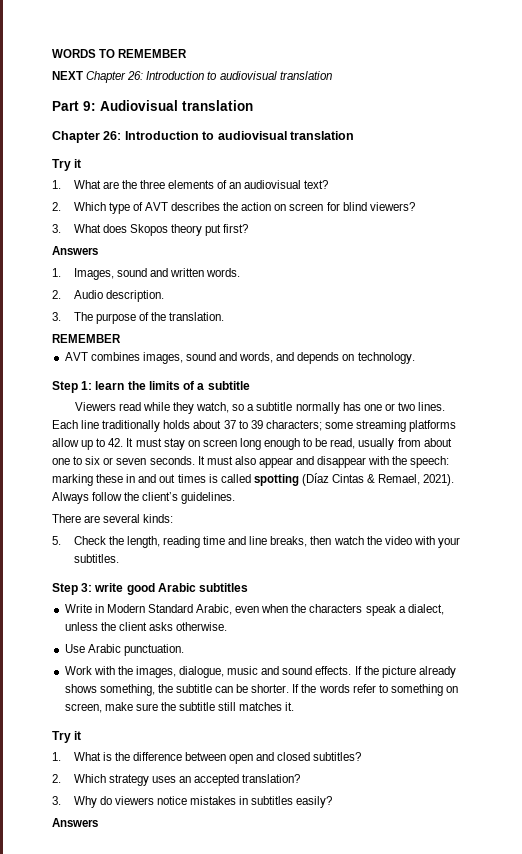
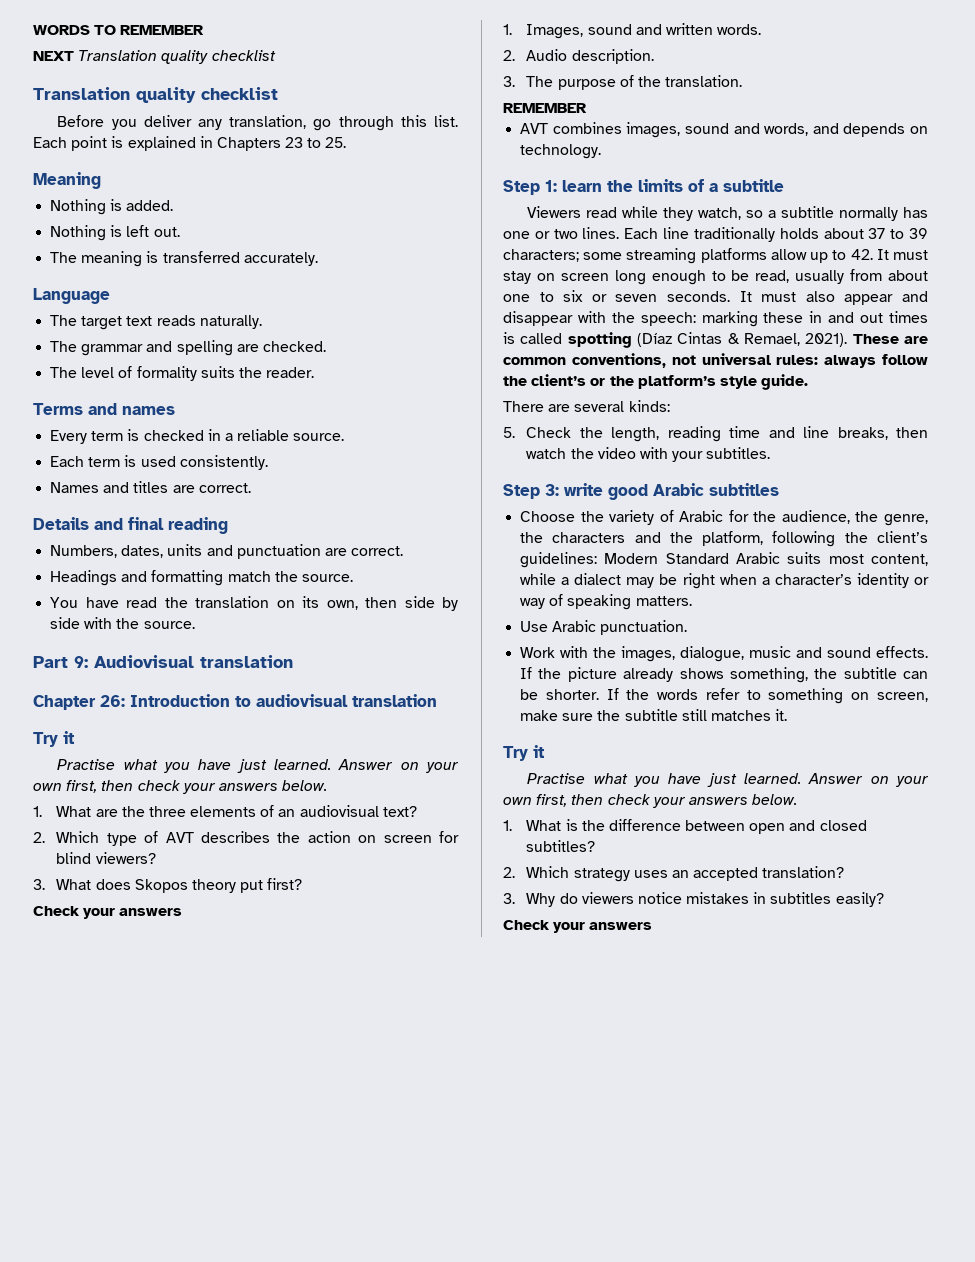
[86,71,332,83] Chapter 26: Introduction to audiovisual translation -> [78,50,276,64] [33,87,278,103] [57,115,458,131] [33,136,347,151] [33,172,101,189] [50,199,174,215] [50,225,180,241] [50,251,318,267] [33,288,110,304] [50,315,262,330] [50,340,326,356] [50,366,315,381] [33,403,175,415] [50,429,345,444] [50,455,268,470] [50,481,251,493] [33,517,228,534] [50,544,404,559] [50,570,353,586] [50,596,458,611] [50,617,195,629] Translation quality checklist // Translation quality checklist // Before you deliver any translation, go through this list. Each point is explained in Chapters 23 to 25. // Meaning // Nothing is added. // Nothing is left out. // The meaning is transferred accurately. // Language // The target text reads naturally. // The grammar and spelling are checked. // The level of formality suits the reader. // Terms and names // Every term is checked in a reliable source. // Each term is used consistently. // Names and titles are correct. // Details and final reading // Numbers, dates, units and punctuation are correct. // Headings and formatting match the source. // You have read the translation on its own, then side by side with the source.
(82, 163) none -> [57,759,459,773] [33,780,328,794] // Practise what you have just learned. Answer on your own first, then check your answers below.
[52,246,98,255] Answers -> [33,906,183,919] Check your answers
[52,492,236,504] Always follow the client’s guidelines. -> [852,334,928,344] [503,353,928,368] [503,374,809,390] These are common conventions, not universal rules: always follow the client’s or the platform’s style guide.
[64,604,444,616] [64,622,228,631] Write in Modern Standard Arabic, even when the characters speak a dialect, unless the client asks otherwise. -> [520,510,928,526] [520,531,928,547] [520,552,928,568] [520,573,929,589] [520,594,692,610] Choose the variety of Arabic for the audience, the genre, the characters and the platform, following the client’s guidelines: Modern Standard Arabic suits most content, while a dialect may be right when a character’s identity or way of speaking matters.
(82, 735) none -> [527,773,929,787] [503,794,798,808] // Practise what you have just learned. Answer on your own first, then check your answers below.
[52,818,98,827] Answers -> [503,920,653,933] Check your answers

